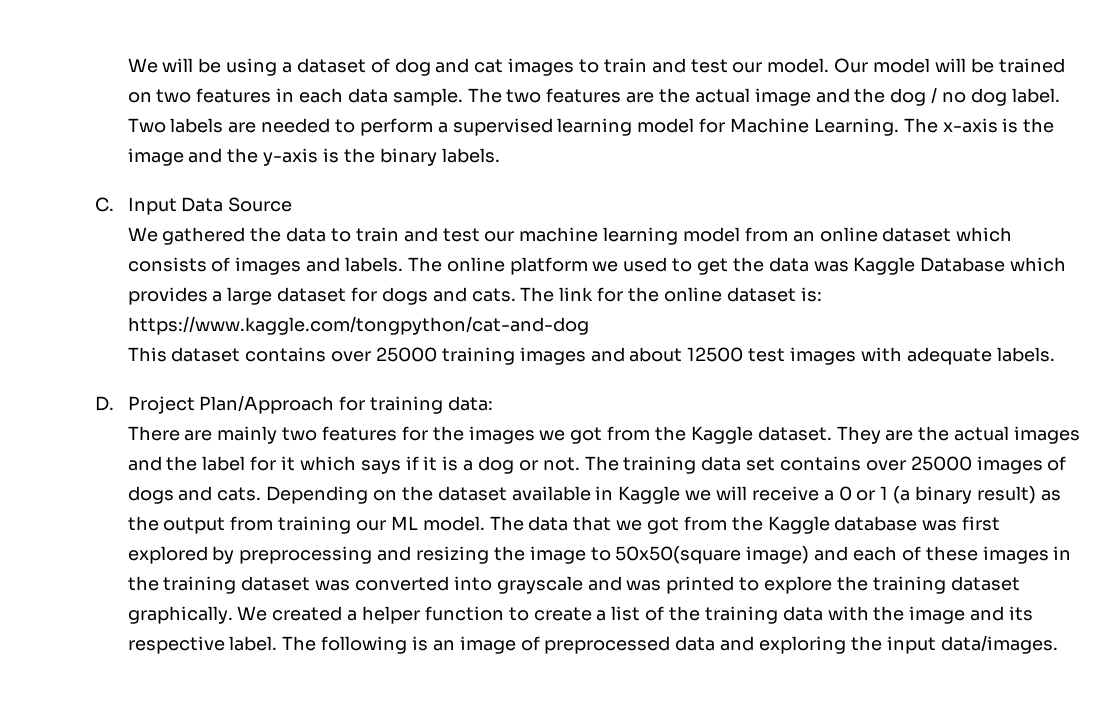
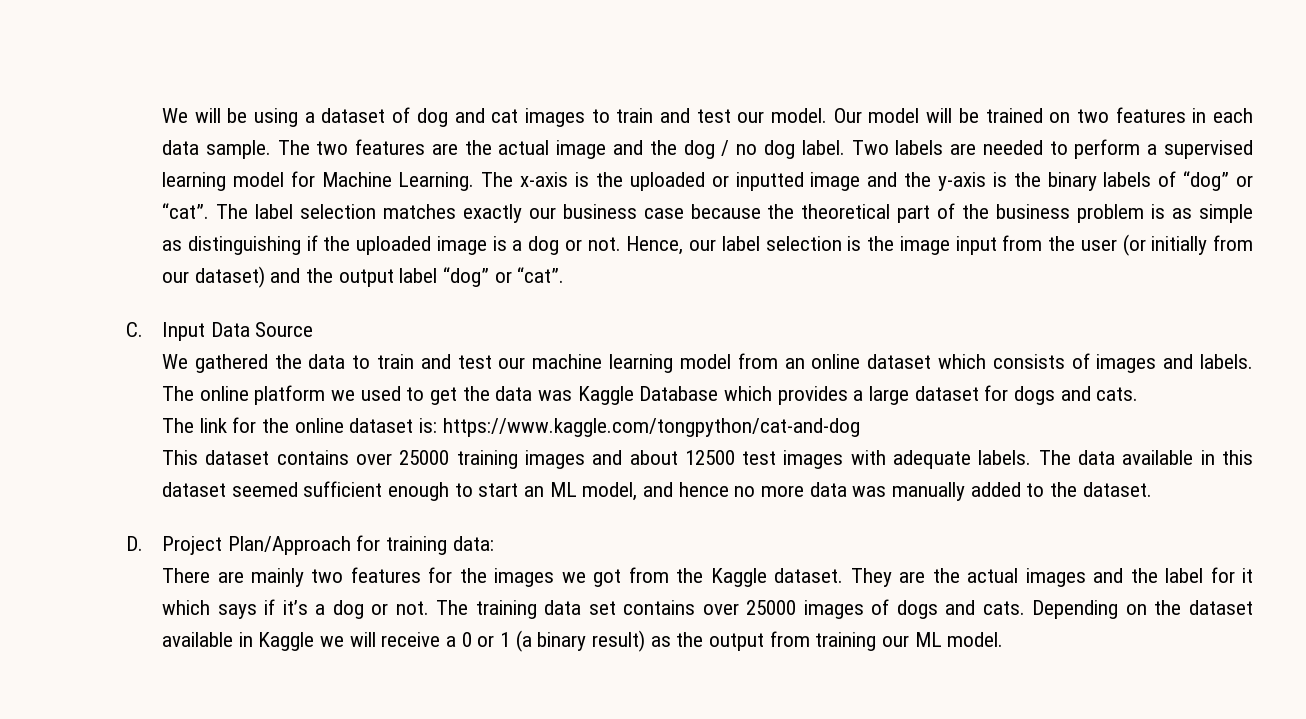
(1055, 125) none -> [629,172,804,191] uploaded or inputted
[441,148,500,163] labels. -> [1103,171,1254,191] [162,203,1254,223] [162,234,1253,256] [162,266,565,288] labels of “dog” or “cat”. The label selection matches exactly our business case because the theoretical part of the business problem is as simple as distinguishing if the uploaded image is a dog or not. Hence, our label selection is the image input from the user (or initially from our dataset) and the output label “dog” or “cat”.
(516, 295) none -> (1139, 394) //
(1055, 354) none -> [1038,450,1254,465] [162,481,1152,501] The data available in this dataset seemed sufficient enough to start an ML model, and hence no more data was manually added to the dataset.
[423,456,459,471] it is -> [282,600,308,615] it’s
[489,516,1001,534] [127,546,1072,564] [127,576,1020,594] [127,606,1033,624] [127,635,1058,654] The data that we got from the Kaggle database was first explored by preprocessing and resizing the image to 50x50(square image) and each of these images in the training dataset was converted into grayscale and was printed to explore the training dataset graphically. We created a helper function to create a list of the training data with the image and its respective label. The following is an image of preprocessed data and exploring the input data/images. -> (1004, 639) none

